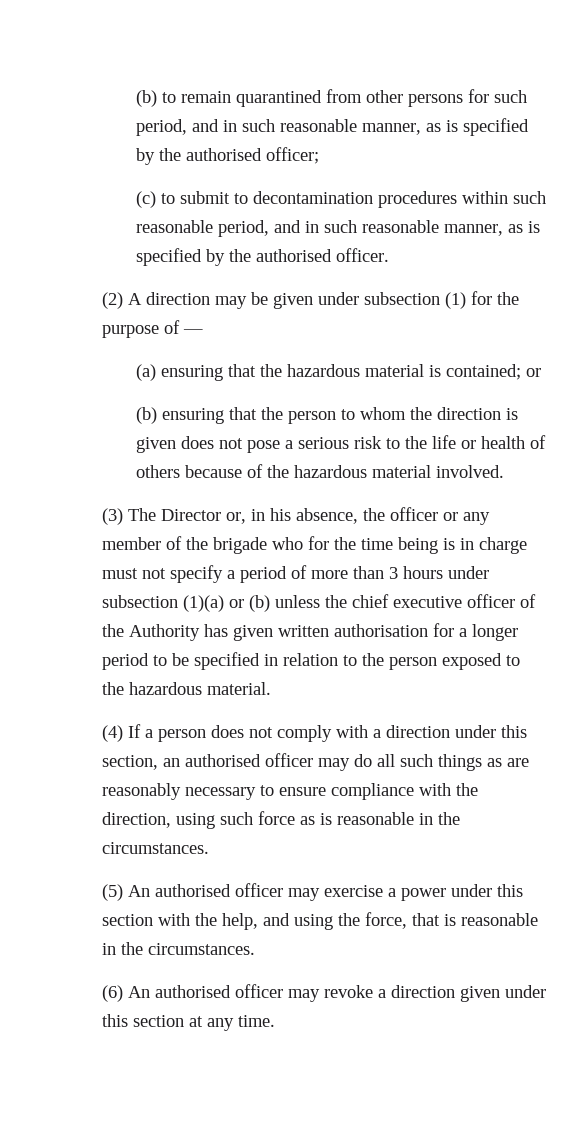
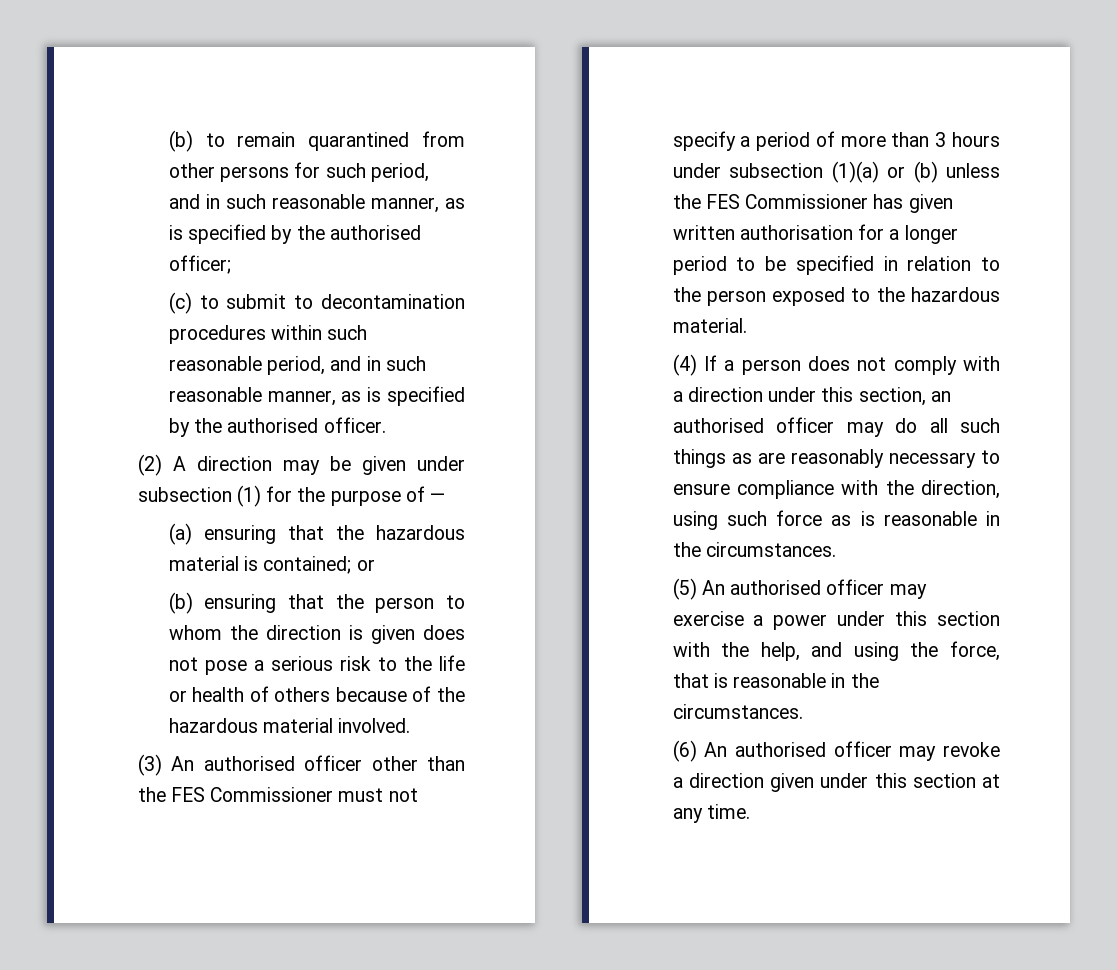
[128,507,491,525] [102,536,528,554] The Director or, in his absence, the officer or any member of the brigade who for the time being is in charge -> [171,755,465,771] [137,787,334,802] An authorised officer other than the FES Commissioner
[352,594,537,608] [102,624,201,641] chief executive officer of the Authority -> [705,194,869,209] FES Commissioner

